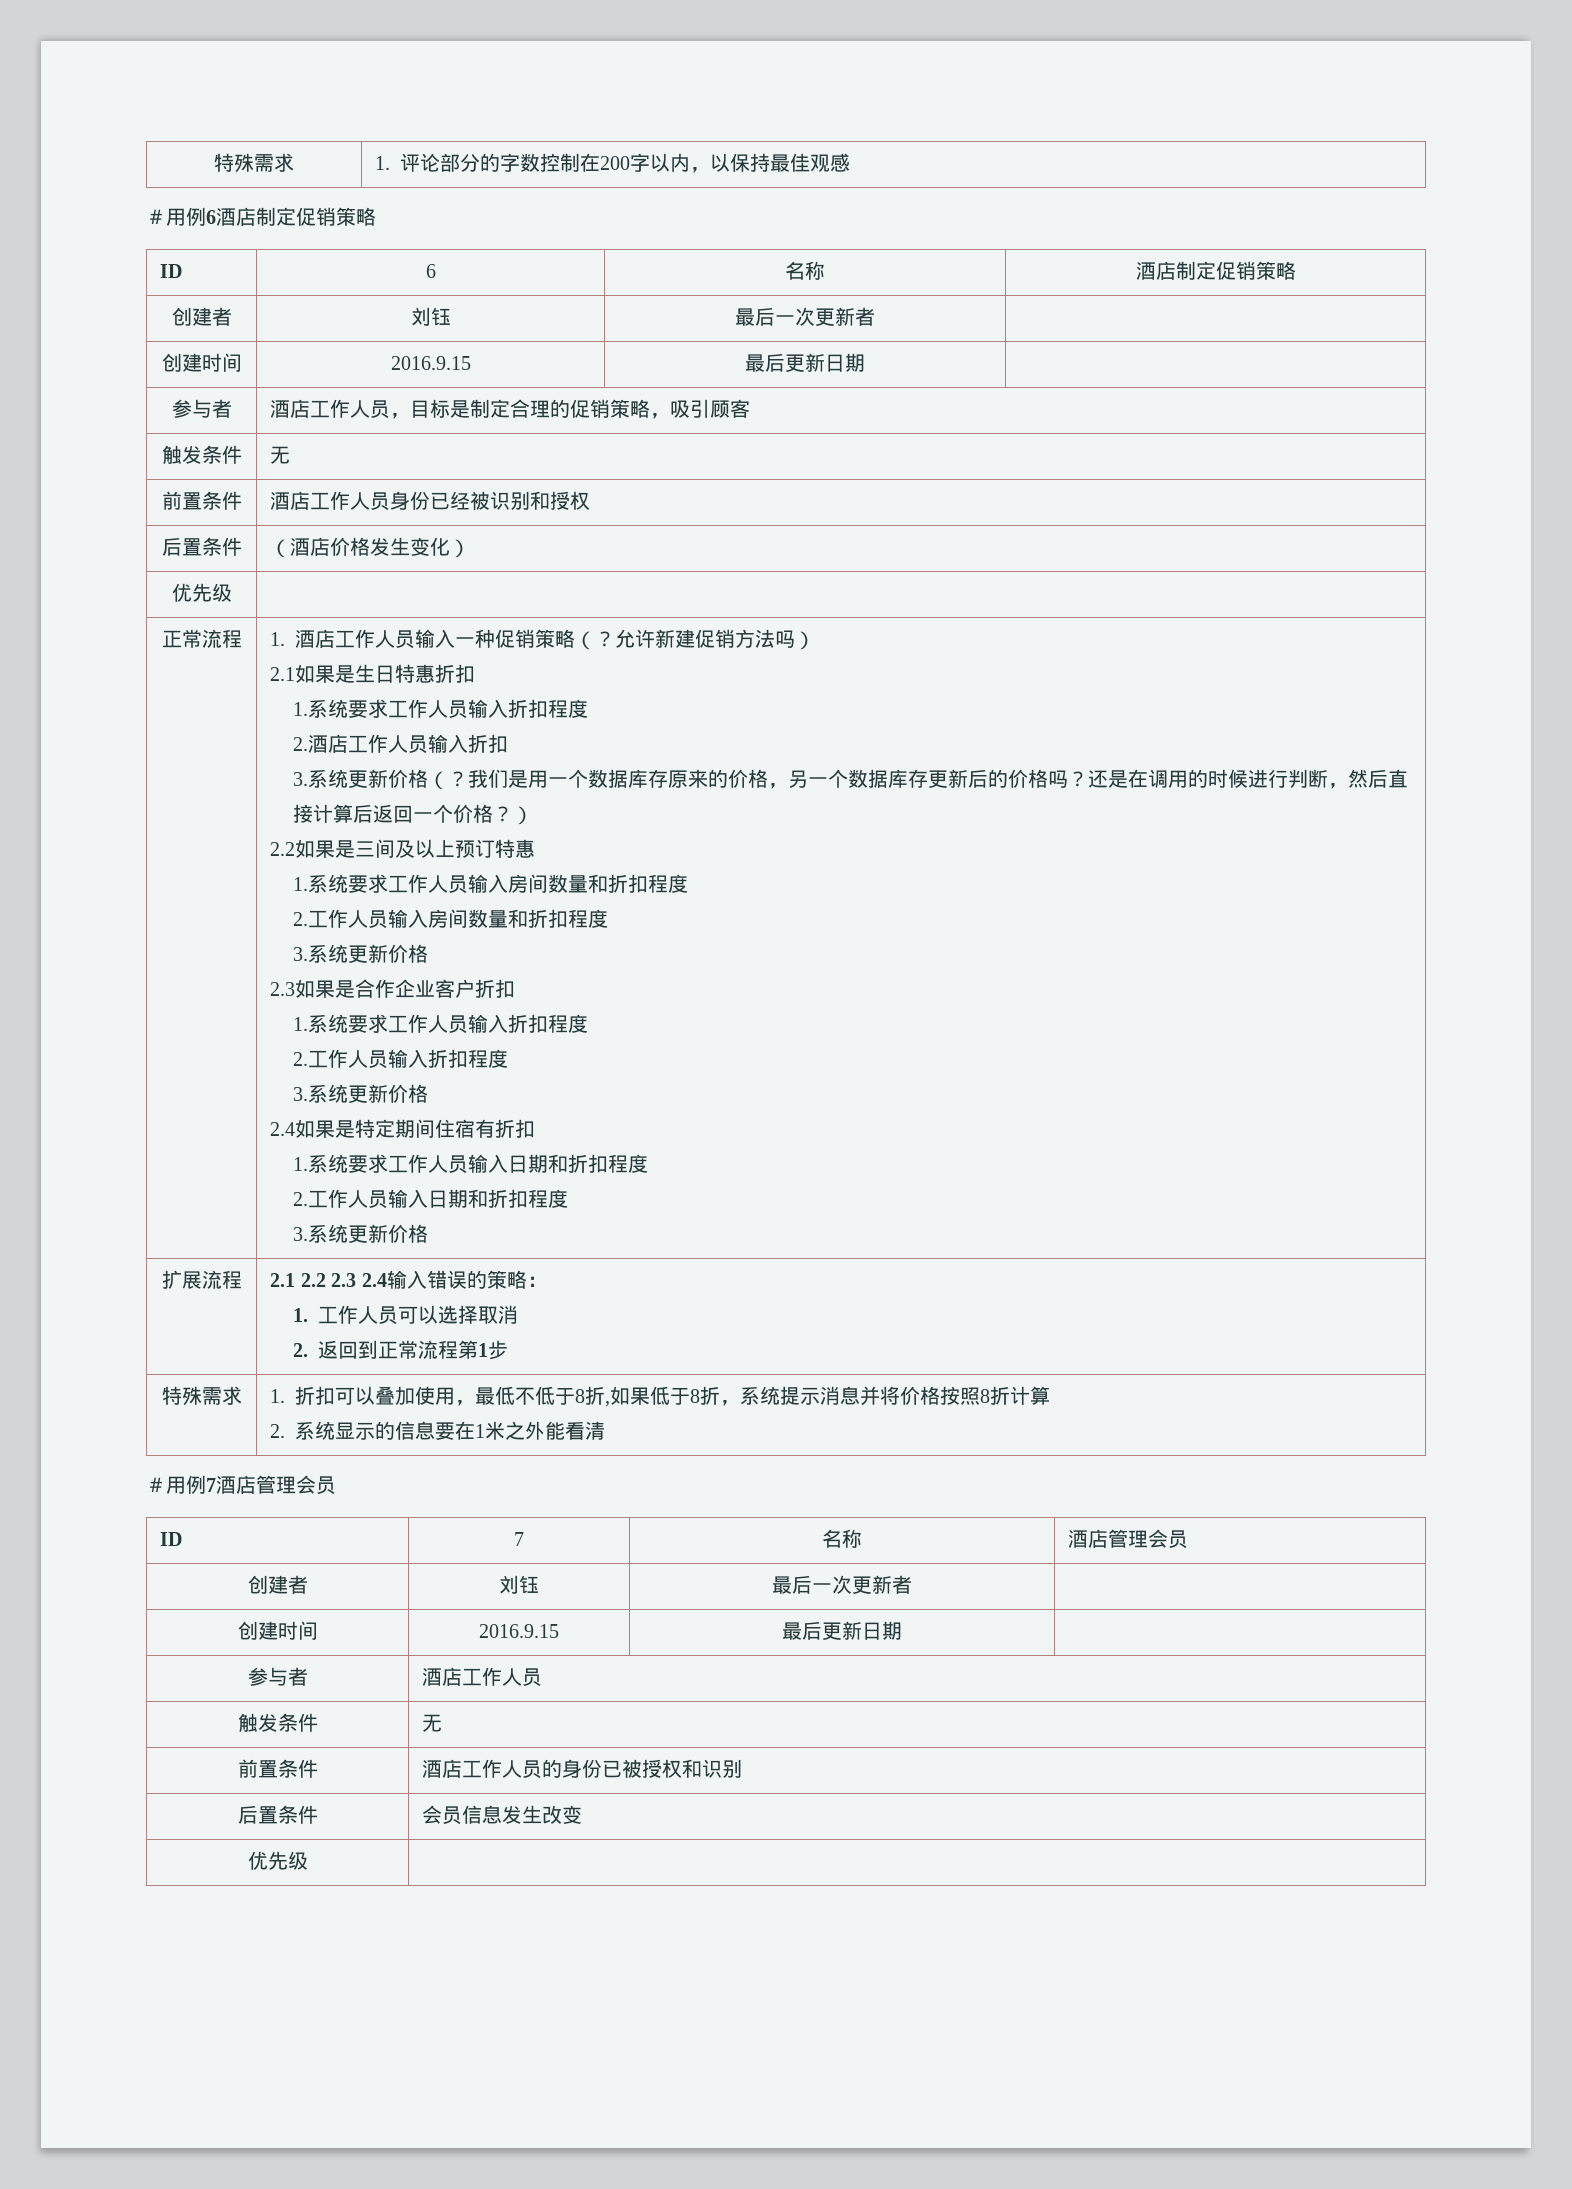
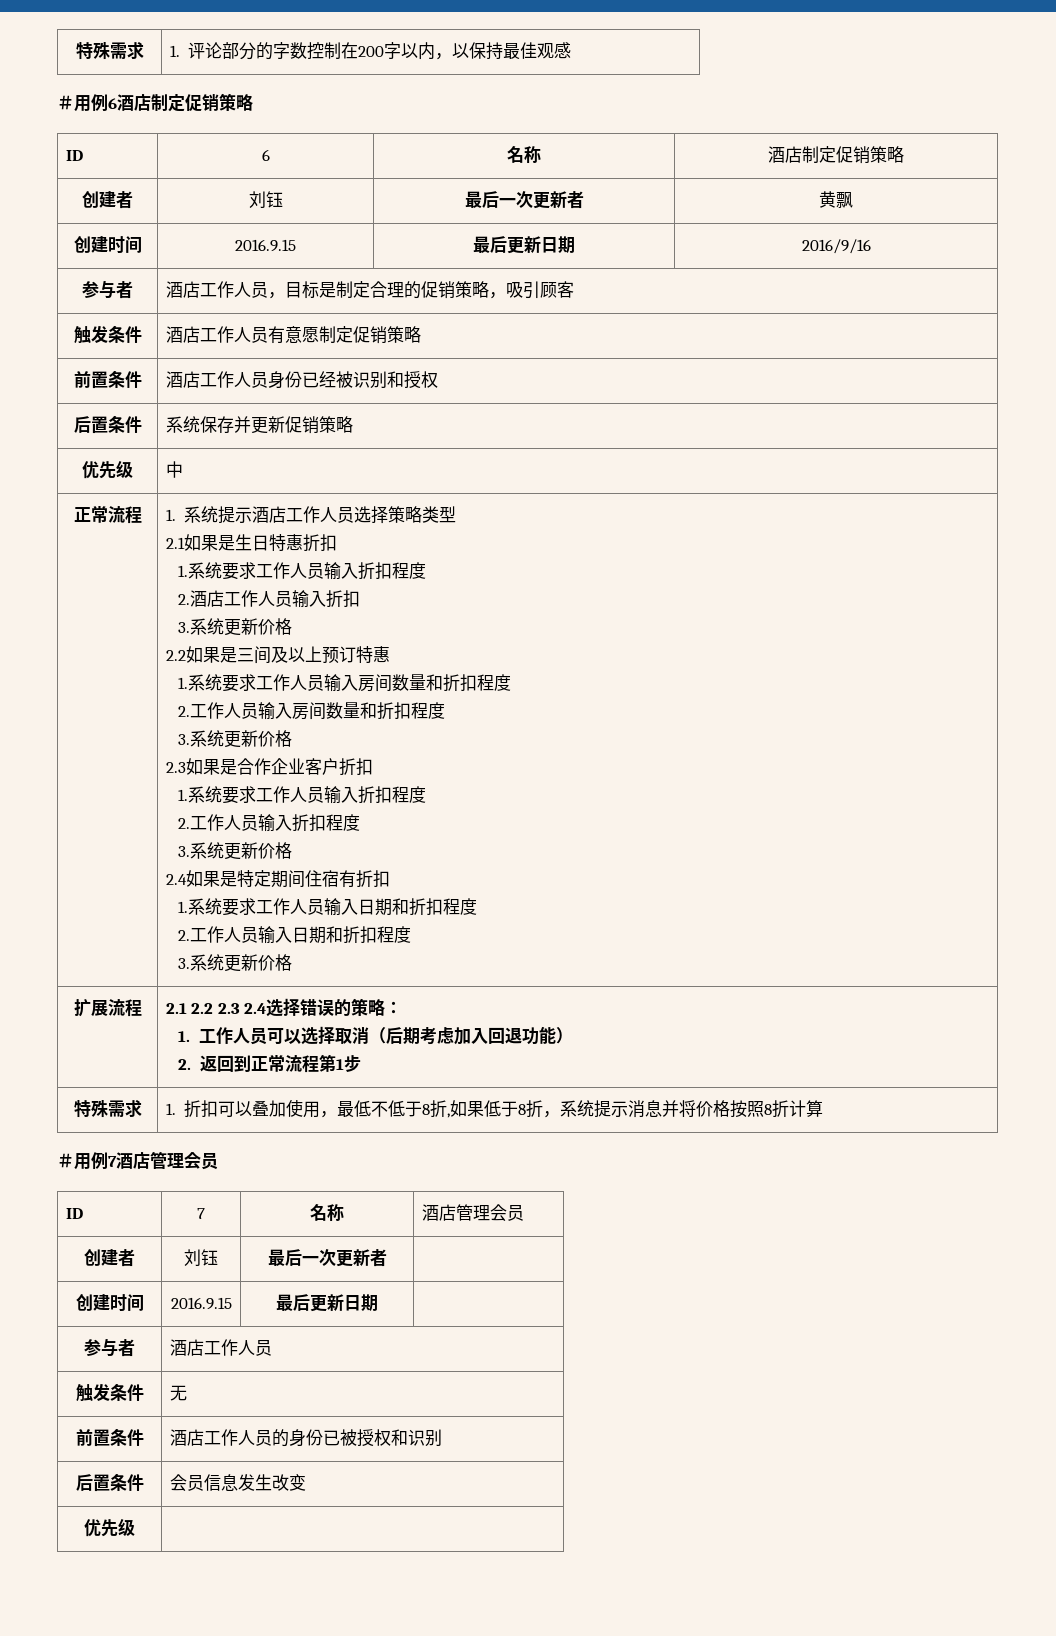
[161,353,242,372] [390,356,471,370] [745,353,865,372] // 创建时间 | 2016.9.15 | 最后更新日期 | -> [819,191,853,208] [73,236,142,254] [235,239,296,252] [473,236,575,254] [801,239,871,254] 黄飘 // 创建时间 | 2016.9.15 | 最后更新日期 | 2016/9/16
[270,446,291,464] 无 -> [165,326,421,344] 酒店工作人员有意愿制定促销策略
[270,537,471,558] [171,583,232,602] （酒店价格发生变化） // 优先级 | -> [165,416,353,434] [82,460,133,479] [165,461,183,478] 系统保存并更新促销策略 // 优先级 | 中
[295,629,816,650] 酒店工作人员输入一种促销策略（？允许新建促销方法吗） -> [184,506,457,524] 系统提示酒店工作人员选择策略类型
[428,769,1409,790] [293,804,534,825] （？我们是用一个数据库存原来的价格，另一个数据库存更新后的价格吗？还是在调用的时候进行判断，然后直接计算后返回一个价格？） -> (293, 626) none
[386,1270,427,1289] 输入 -> [266,998,301,1017] 选择
(519, 1314) none -> [368,1026,573,1045] （后期考虑加入回退功能）
[270,1421,606,1440] // 2.系统显示的信息要在1米之外能看清 -> (824, 1108) none

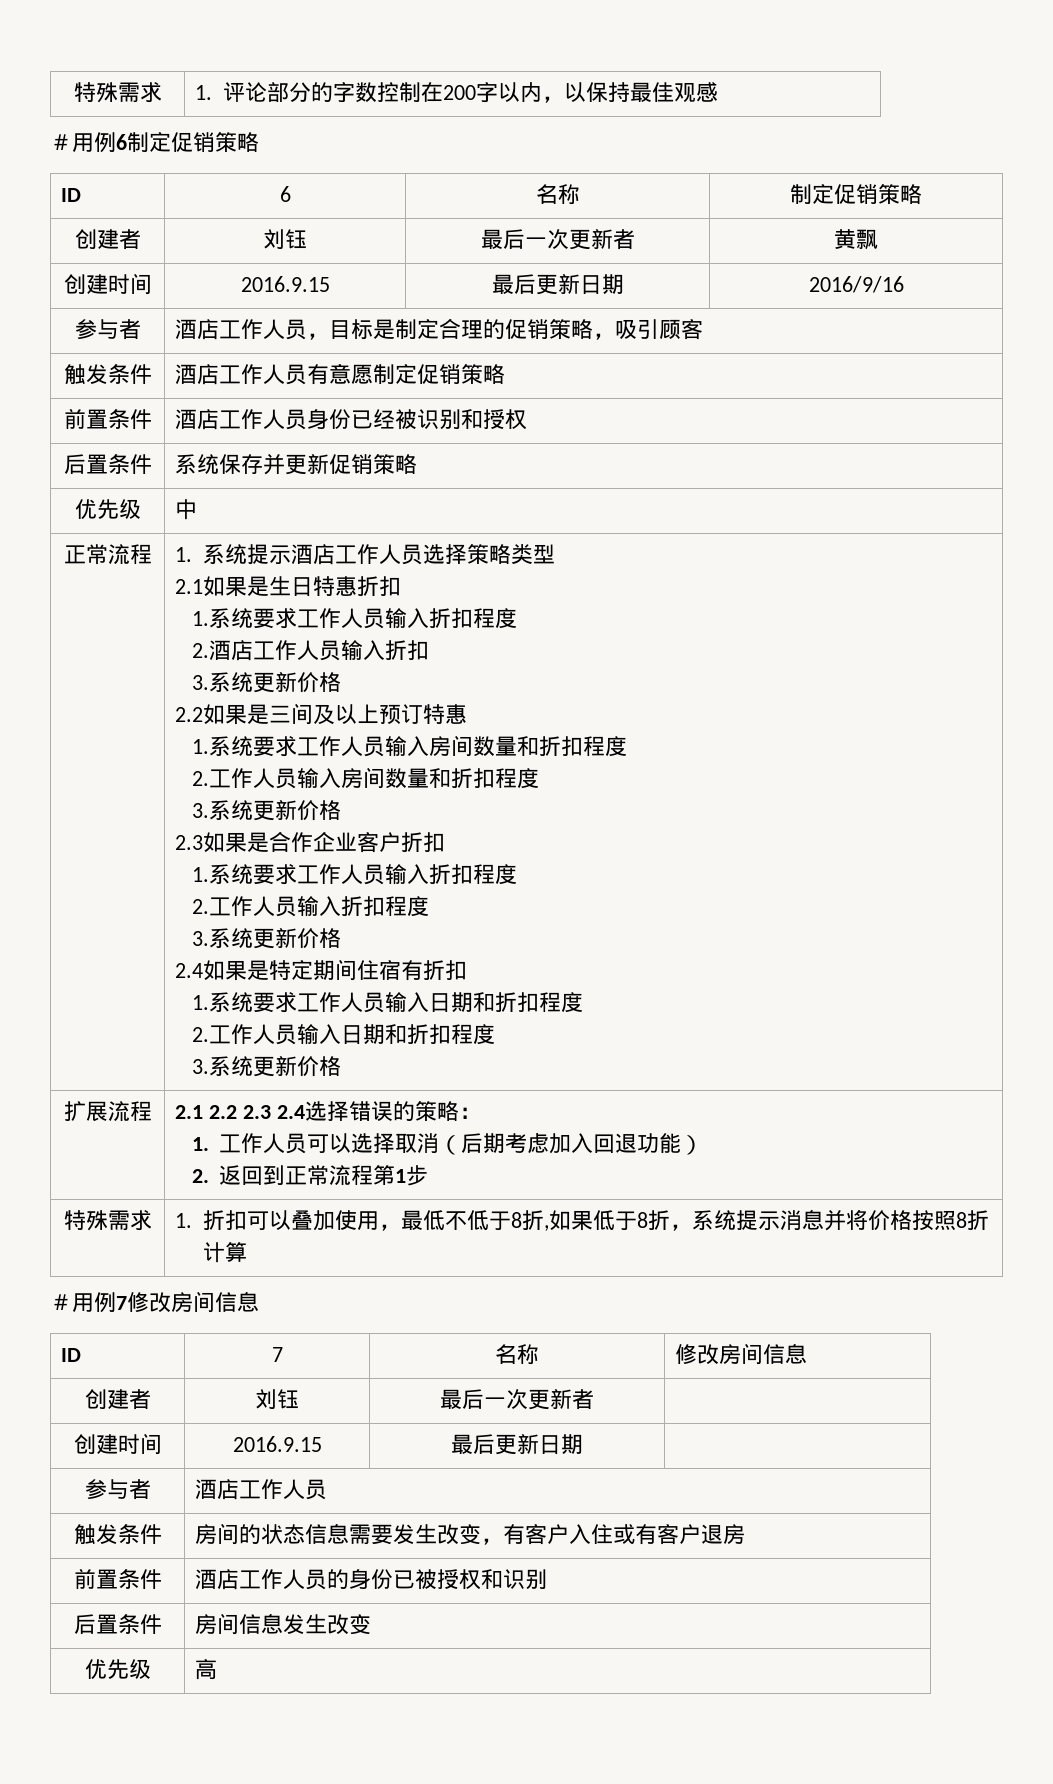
[117,94,151,111] 酒店 -> (127, 142) none
[768,146,802,163] 酒店 -> (580, 194) none
[116,1151,218,1170] 酒店管理会员 -> [127,1291,259,1313] 修改房间信息
[421,1204,524,1221] 酒店管理会员 -> [675,1343,808,1365] 修改房间信息
[169,1385,187,1401] 无 -> [195,1523,746,1545] 房间的状态信息需要发生改变，有客户入住或有客户退房
[169,1474,204,1491] 会员 -> [195,1613,240,1635] 房间
(135, 1527) none -> [195,1659,218,1680] 高

